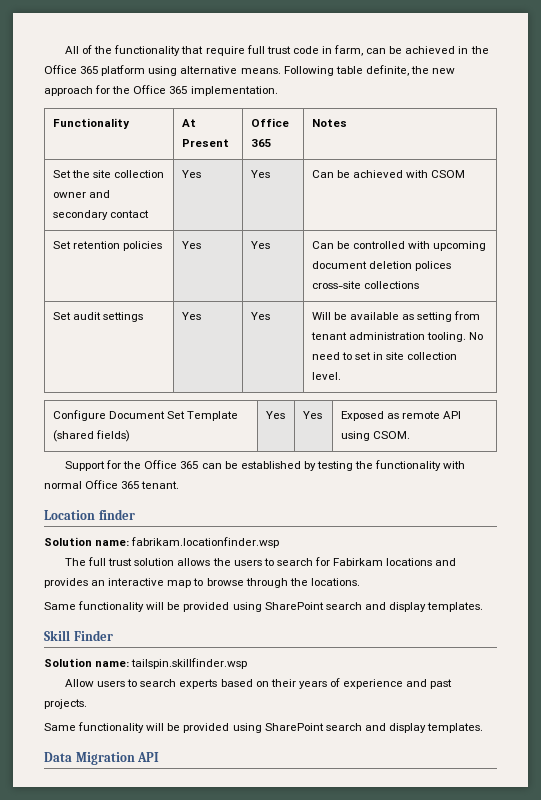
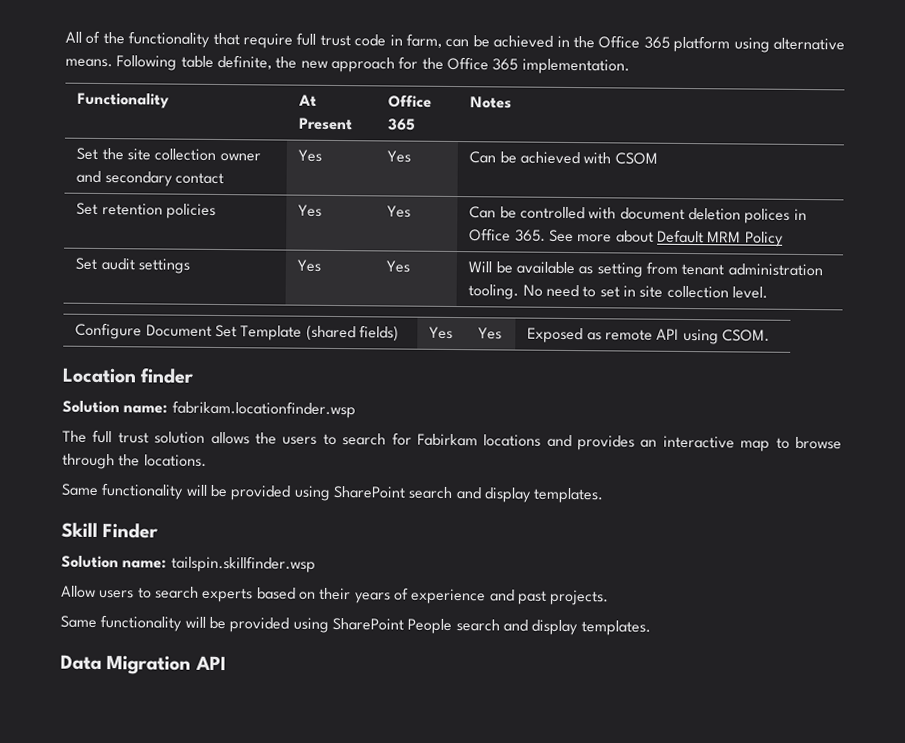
[433,241,487,251] upcoming -> (617, 213) none
[311,281,419,289] cross-site collections -> [793,208,807,221] [469,228,784,247] in Office 365. See more about Default MRM Policy
[64,460,466,471] [44,480,180,489] // Support for the Office 365 can be established by testing the functionality with normal Office 365 tenant. -> (770, 335) none
(324, 727) none -> [407,618,453,635] People

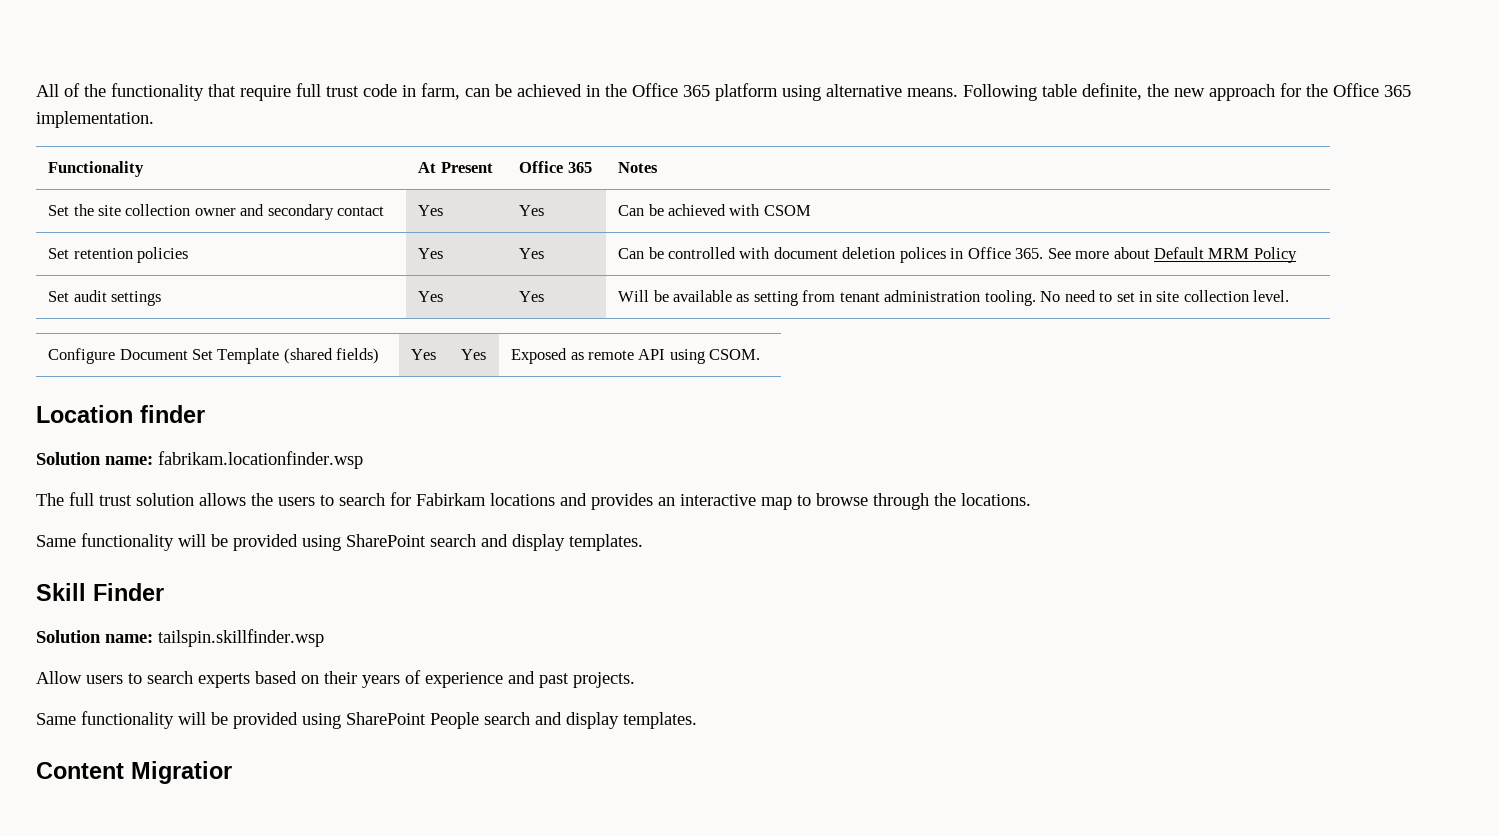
[60,654,226,675] Data Migration API -> [36,761,232,784] Content Migratior

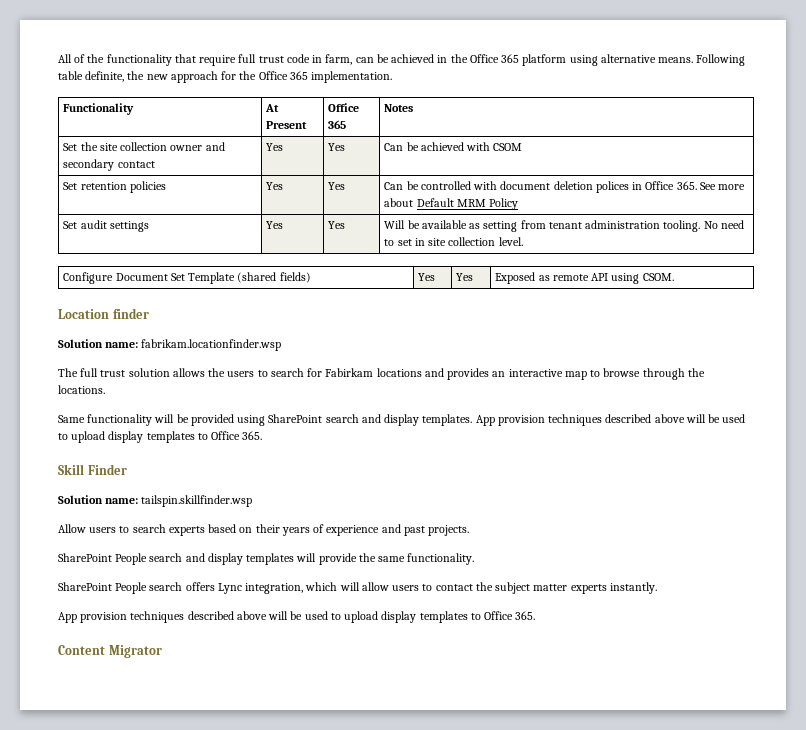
(643, 542) none -> [475,414,746,426] [58,431,263,443] App provision techniques described above will be used to upload display templates to Office 365.
[36,711,341,729] Same functionality will be provided using -> (470, 530) none
[623,712,697,729] templates. -> [246,553,475,565] [58,582,657,594] [58,611,536,623] templates will provide the same functionality. // SharePoint People search offers Lync integration, which will allow users to contact the subject matter experts instantly. // App provision techniques described above will be used to upload display templates to Office 365.
[131,761,232,784] Migratior -> [108,645,162,658] Migrator

